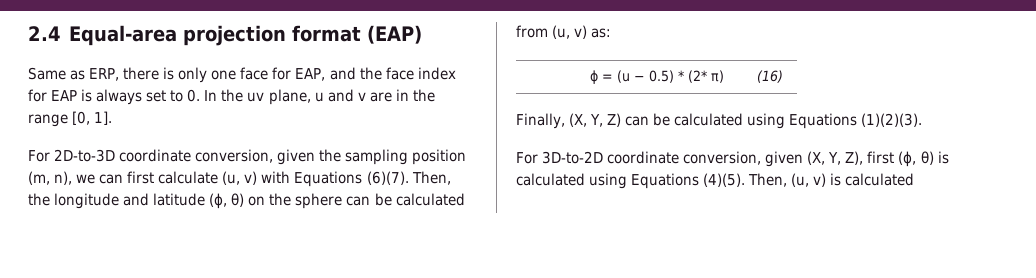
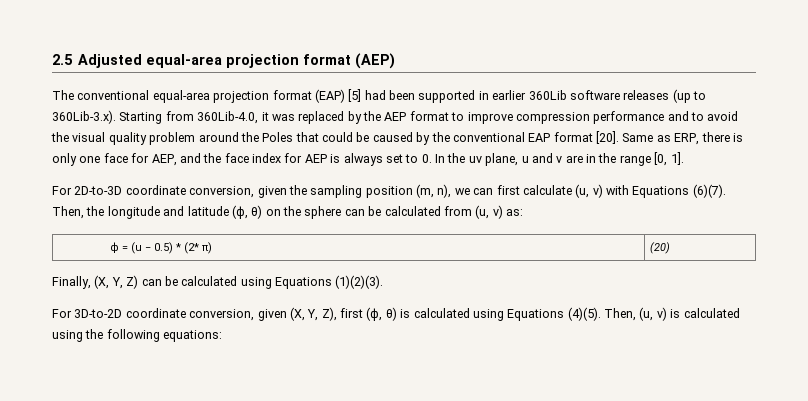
[28,25,422,46] 2.4 Equal-area projection format (EAP) // -> [52,53,396,69] [52,89,706,103] [52,110,739,124] [51,131,619,145] 2.5 Adjusted equal-area projection format (AEP) // The conventional equal-area projection format (EAP) [5] had been supported in earlier 360Lib software releases (up to 360Lib-3.x). Starting from 360Lib-4.0, it was replaced by the AEP format to improve compression performance and to avoid the visual quality problem around the Poles that could be caused by the conventional EAP format [20].
[295,68,326,81] EAP, -> [151,154,177,166] AEP,
[51,90,78,101] EAP -> [304,154,327,163] AEP
[757,70,784,83] (16) -> [649,242,670,254] (20)
(915, 179) none -> [52,329,223,342] using the following equations:

